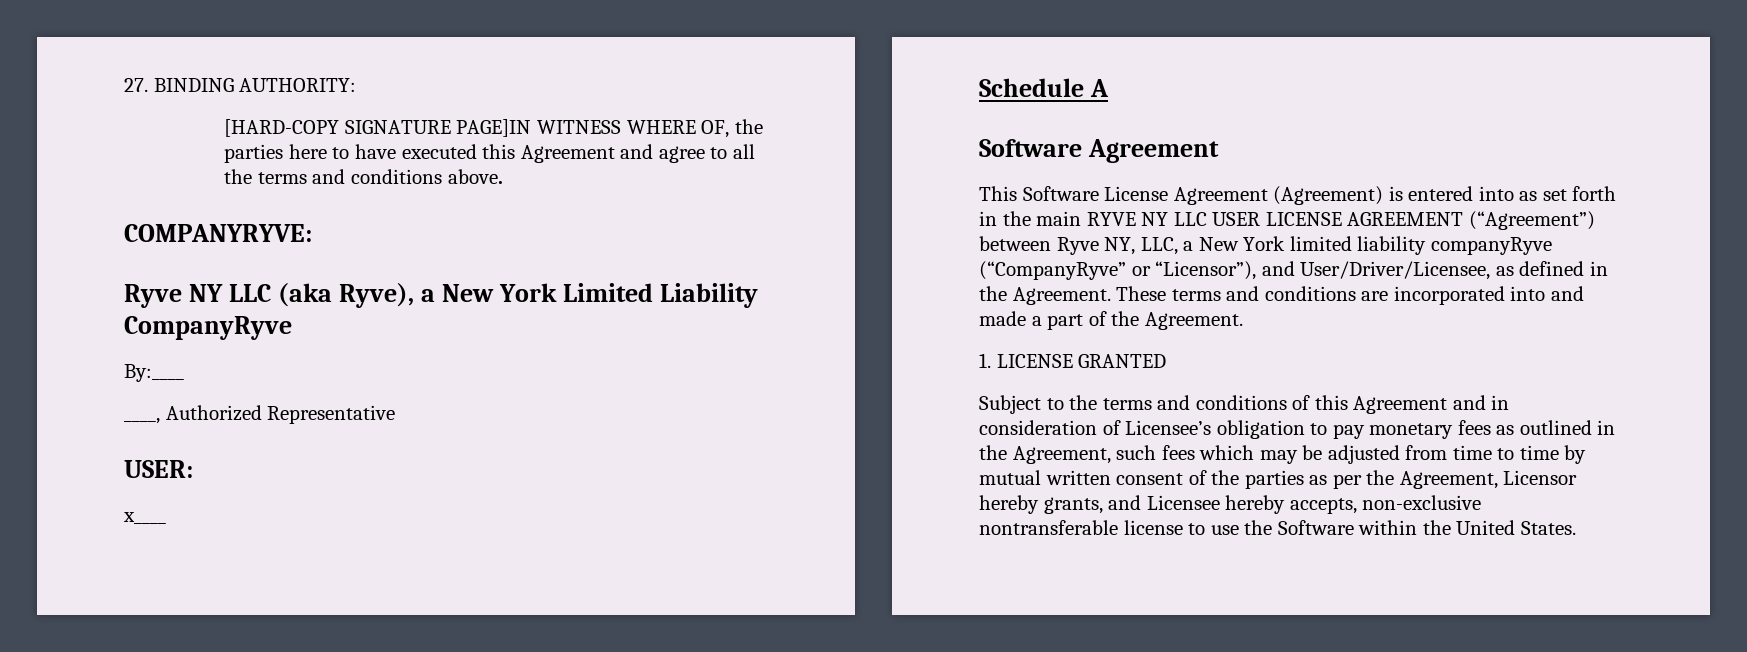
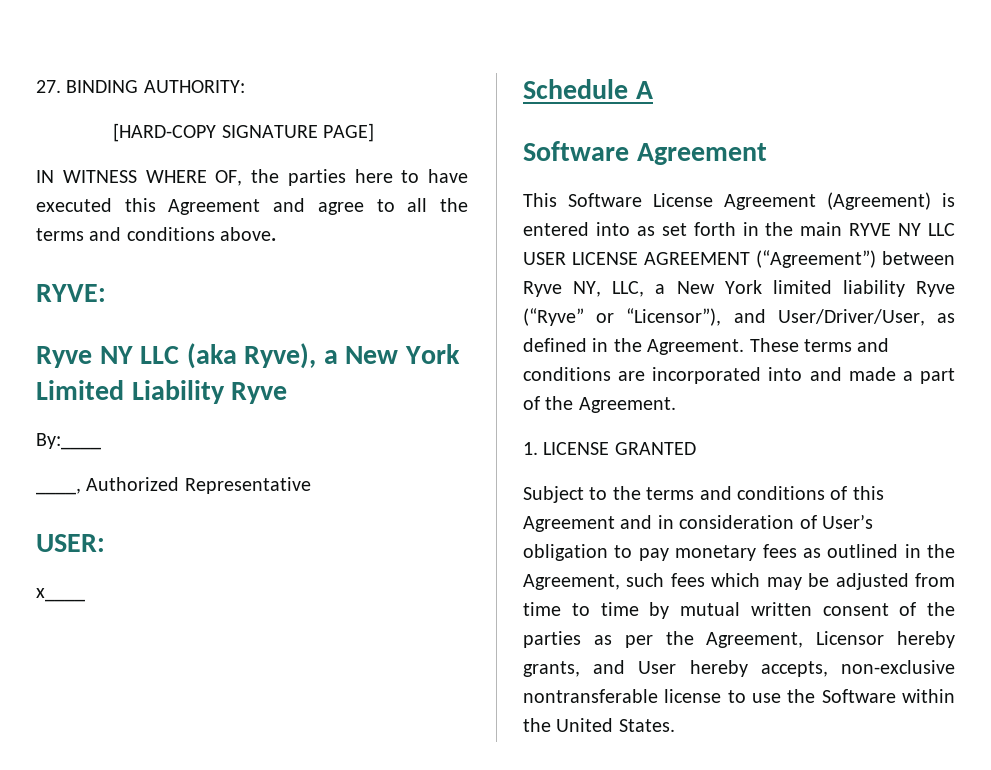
[456,119,532,137] PAGE]IN -> [323,123,375,142] [36,170,54,183] PAGE] // IN
[124,224,312,242] COMPANYRYVE: -> [36,284,106,302] RYVE:
[124,316,292,340] CompanyRyve -> [231,382,288,404] Ryve
[1430,237,1552,255] [979,261,1126,280] companyRyve (“CompanyRyve” -> [916,281,955,297] [523,308,584,326] Ryve (“Ryve”
[1300,261,1491,280] User/Driver/Licensee, -> [777,309,925,326] User/Driver/User,
[1125,420,1212,435] Licensee’s -> [822,514,873,529] User’s
[1146,495,1220,510] Licensee -> [638,661,677,674] User

